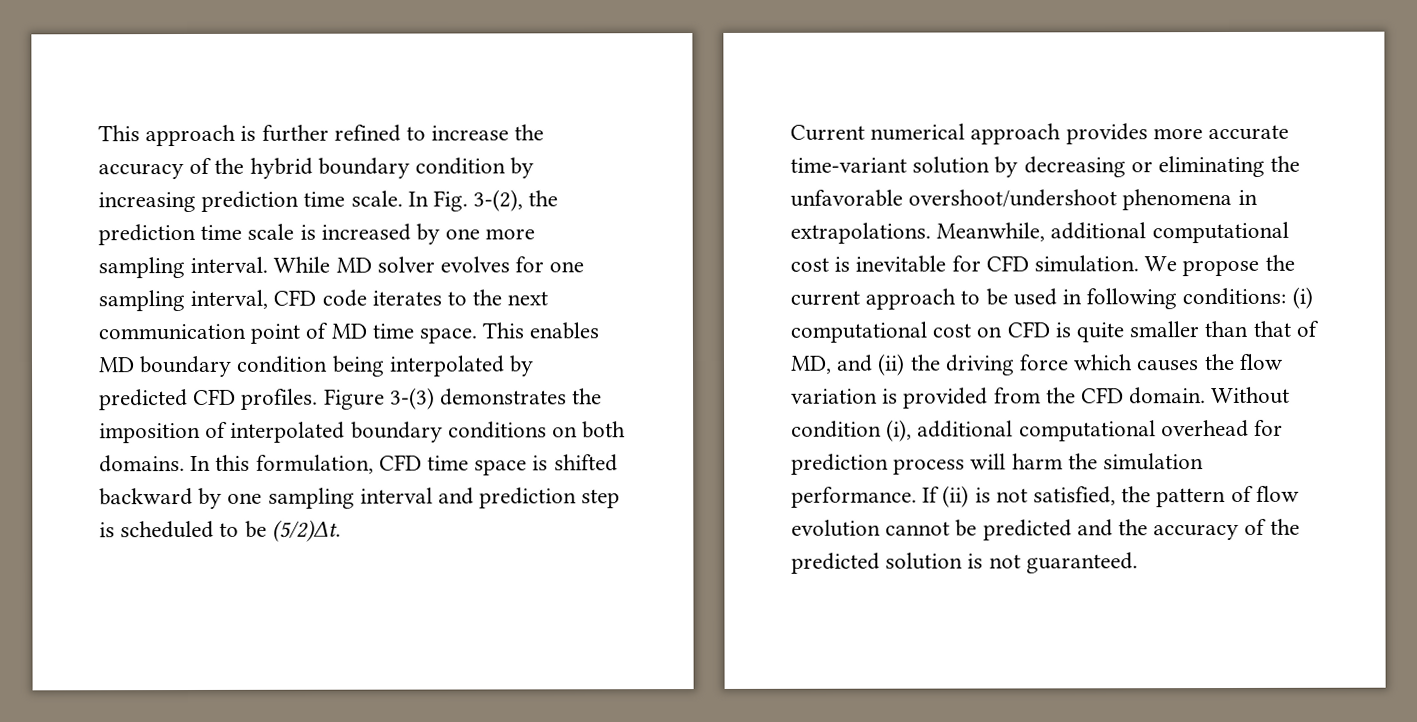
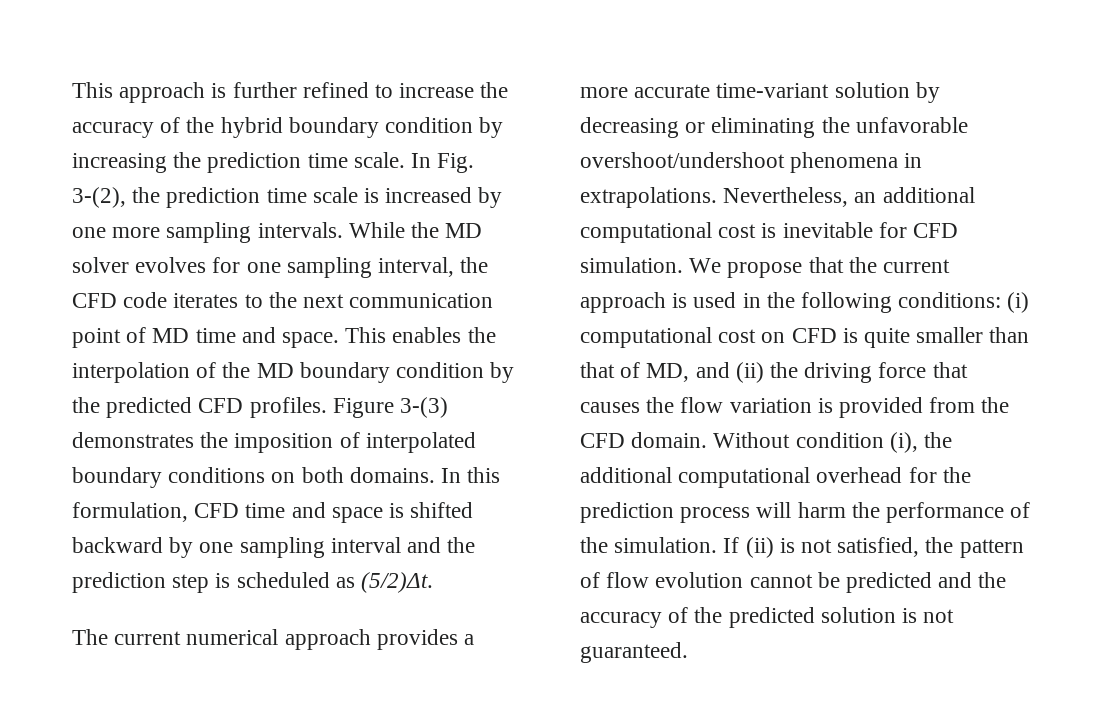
(196, 202) none -> [173,152,202,168] the
[190,256,331,273] interval. While -> [257,222,440,238] intervals. While the
(269, 299) none -> [460,257,489,273] the
(414, 331) none -> [241,327,276,343] and
[98,355,535,378] MD boundary condition being interpolated by -> [467,327,496,343] [72,362,515,383] [72,397,100,413] the interpolation of the MD boundary condition by the
(470, 463) none -> [291,502,326,518] and
(475, 496) none -> [447,537,476,553] the
[219,520,267,538] to be -> [335,577,355,588] as
[790,124,865,141] Current -> [72,629,182,645] The current
(1148, 134) none -> [464,634,475,645] a
[936,222,1046,242] Meanwhile, -> [723,187,877,207] Nevertheless, an
(1260, 268) none -> [808,257,844,273] that
[960,288,1008,306] to be -> [672,293,688,308] is
(1083, 297) none -> [766,292,795,308] the
[1073,354,1134,371] which -> [932,362,968,378] that
(913, 430) none -> [924,432,953,448] the
(1284, 427) none -> [942,467,971,483] the
[1103,453,1205,471] [791,486,917,508] simulation performance. -> [886,502,1031,523] [580,537,718,553] performance of the simulation.

